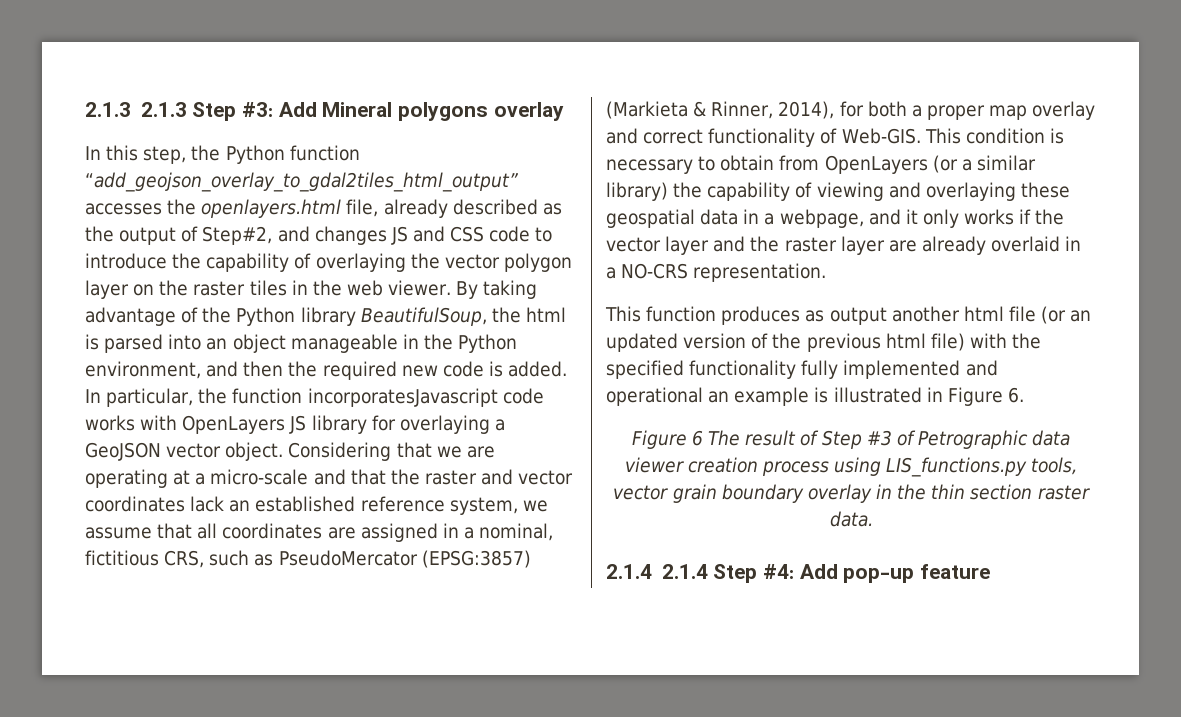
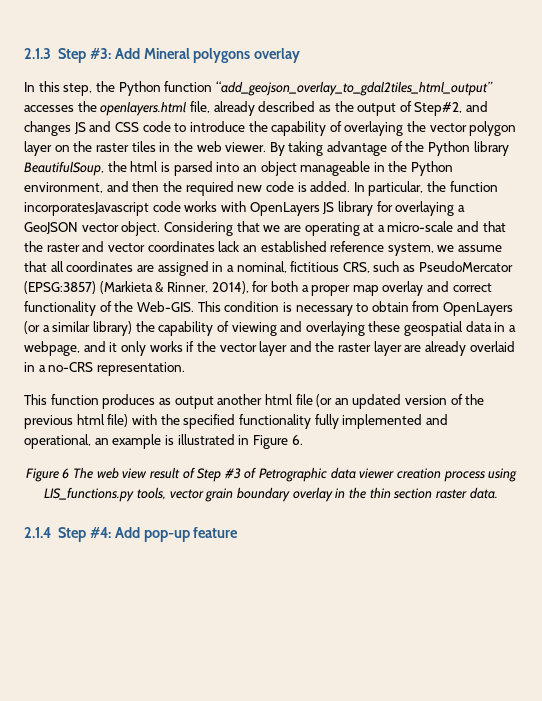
[85,102,187,117] 2.1.3 2.1.3 -> [24,48,51,59] 2.1.3
(838, 136) none -> [114,301,134,312] the
[621,263,689,279] NO-CRS -> [48,362,94,372] no-CRS
[606,387,703,406] operational -> [24,434,91,449] operational,
(741, 438) none -> [96,467,148,479] web view
[661,564,708,579] 2.1.4 -> (51, 532) none

